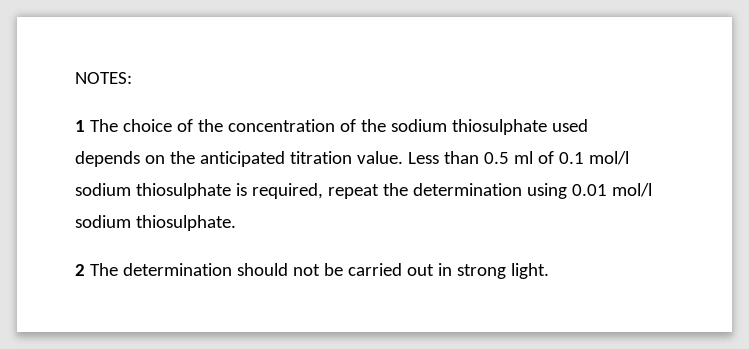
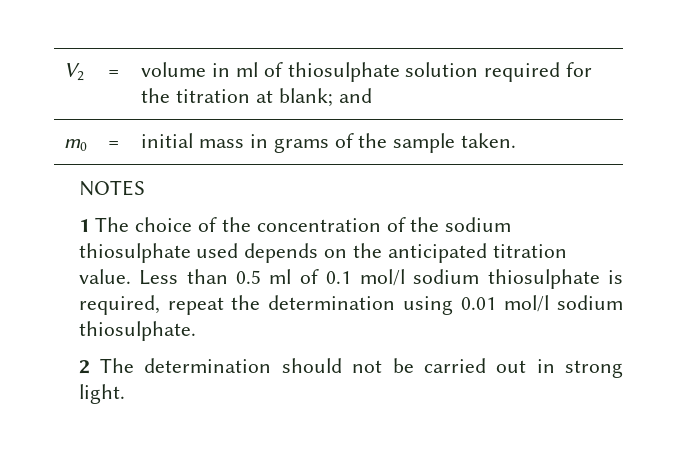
[75,72,133,84] NOTES: -> [64,63,85,81] [108,70,120,77] [141,62,593,82] [141,88,372,107] [64,139,88,151] [108,141,120,148] [141,133,517,153] [78,180,145,196] V2 | = | volume in ml of thiosulphate solution required for the titration at blank; and // m0 | = | initial mass in grams of the sample taken. // NOTES

